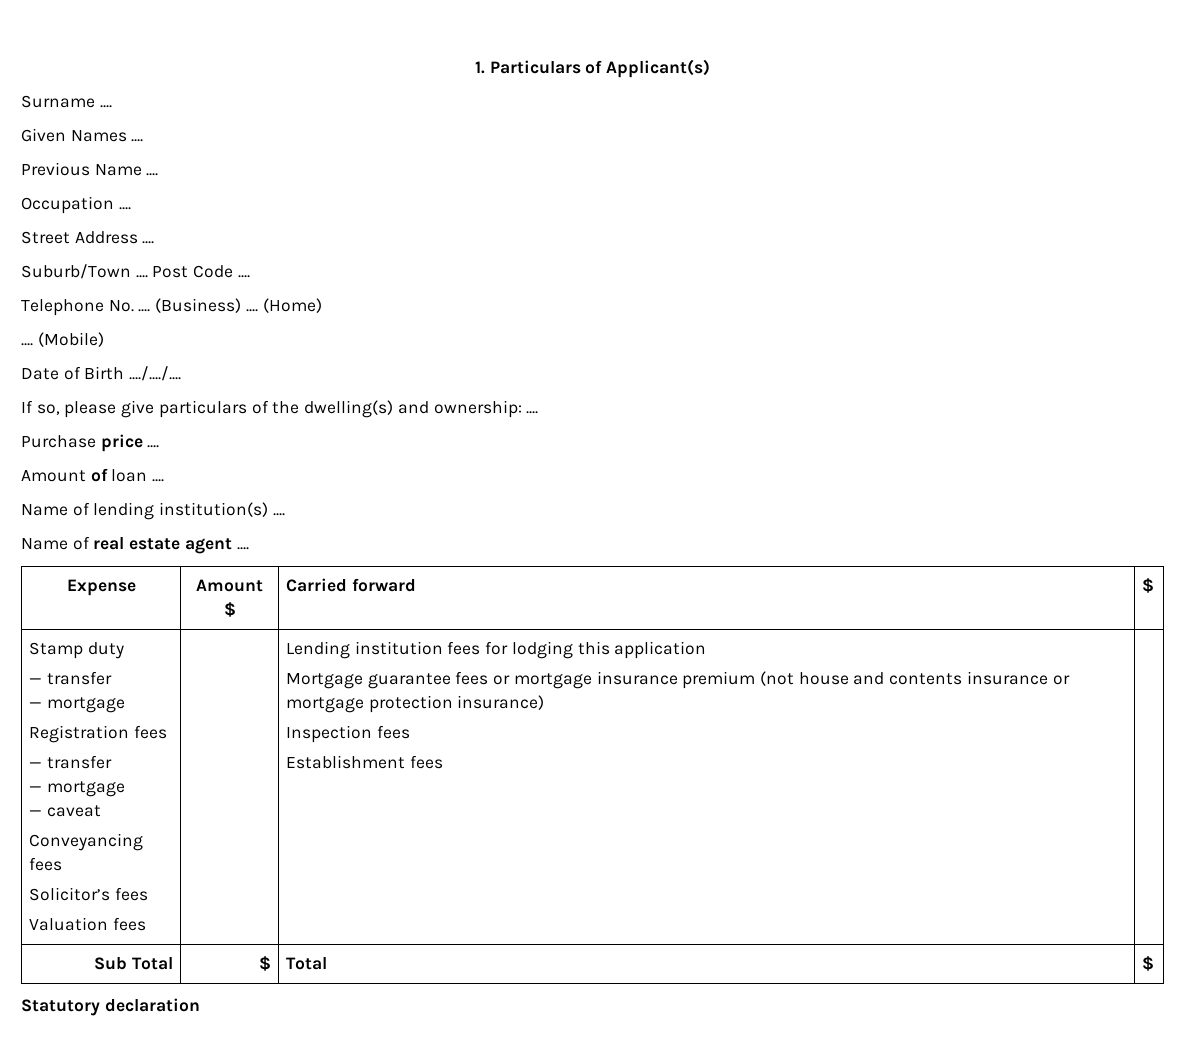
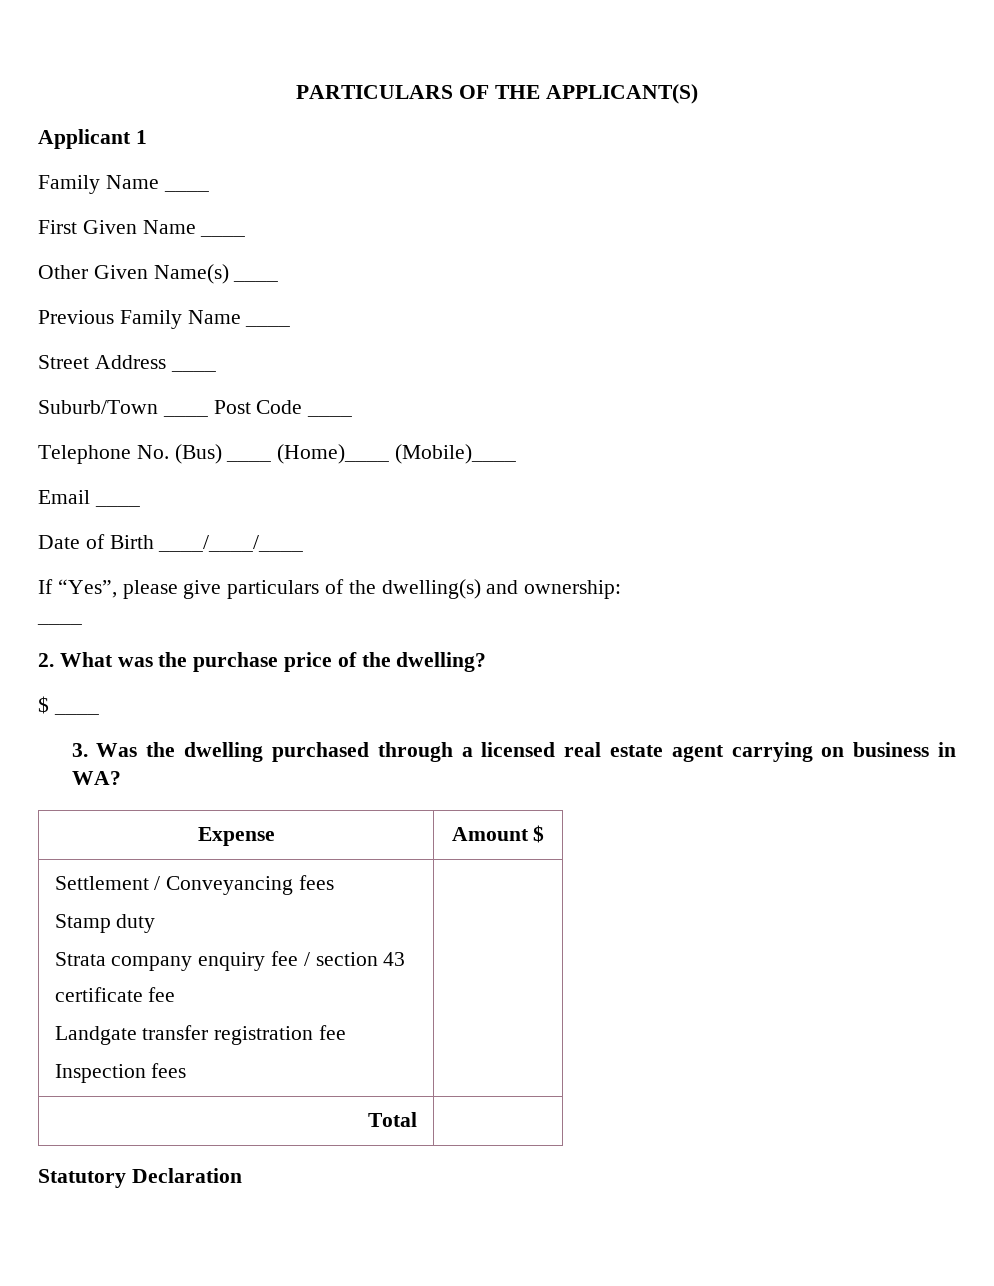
[474,59,711,78] [21,95,112,108] [21,128,144,142] [21,162,159,176] [21,196,131,214] 1. Particulars of Applicant(s) // Surname .... // Given Names .... // Previous Name .... // Occupation .... -> [296,84,698,104] [38,129,147,149] [38,175,159,194] [163,189,209,192] [38,220,196,234] [200,234,246,237] [38,264,279,284] [38,310,241,329] [245,324,291,327] PARTICULARS OF THE APPLICANT(S) // Applicant 1 // Family Name ____ // First Given Name ____ // Other Given Name(s) ____ // Previous Family Name ____
[142,241,155,244] .... -> [170,369,216,372] ____
[135,275,148,278] .... -> [162,414,208,417] ____
[237,275,250,278] .... -> [307,414,353,417] ____
[138,298,322,313] [21,332,104,347] .... (Business) .... (Home) // .... (Mobile) -> [174,444,517,464] [38,490,90,504] [94,504,140,507] (Bus) ____ (Home)____ (Mobile)____ // Email ____
[129,366,182,381] ..../..../.... -> [158,535,304,552] ____/____/____
[36,404,60,415] so, -> [57,579,117,598] “Yes”,
[526,411,539,414] [21,434,160,452] [21,468,165,482] [21,502,285,520] [21,536,249,554] [66,579,136,596] [196,579,263,592] [223,602,236,617] [285,578,416,592] [1141,578,1154,593] [28,642,124,659] [28,671,112,685] [28,697,125,713] [28,725,167,743] [28,755,112,769] [28,781,125,797] [28,805,101,817] [28,833,143,851] [28,857,62,871] [28,887,148,901] [28,917,146,931] [285,641,707,659] [285,671,1070,689] [285,695,545,713] [285,725,410,743] [285,755,443,769] [94,957,174,970] [259,956,272,971] [285,957,327,970] [1141,956,1154,971] .... // Purchase price .... // Amount of loan .... // Name of lending institution(s) .... // Name of real estate agent .... // Expense | Amount $ | Carried forward | $ // Stamp duty // — transfer // — mortgage // Registration fees // — transfer // — mortgage // — caveat // Conveyancing fees // Solicitor’s fees // Valuation fees | | Lending institution fees for lodging this application // Mortgage guarantee fees or mortgage insurance premium (not house and contents insurance or mortgage protection insurance) // Inspection fees // Establishment fees | // Sub Total | $ | Total | $ -> [37,622,82,625] [38,652,487,672] [38,696,99,715] [71,742,956,762] [71,771,121,785] [197,827,275,846] [451,825,545,843] [54,875,335,895] [54,914,156,933] [54,951,406,971] [54,987,176,1002] [54,1025,347,1045] [54,1063,187,1083] [368,1112,418,1127] // ____ // 2. What was the purchase price of the dwelling? // $ ____ // 3. Was the dwelling purchased through a licensed real estate agent carrying on business in WA? // Expense | Amount $ // Settlement / Conveyancing fees // Stamp duty // Strata company enquiry fee / section 43 // certificate fee // Landgate transfer registration fee // Inspection fees | // Total |
[104,998,200,1012] declaration -> [131,1168,242,1183] Declaration

